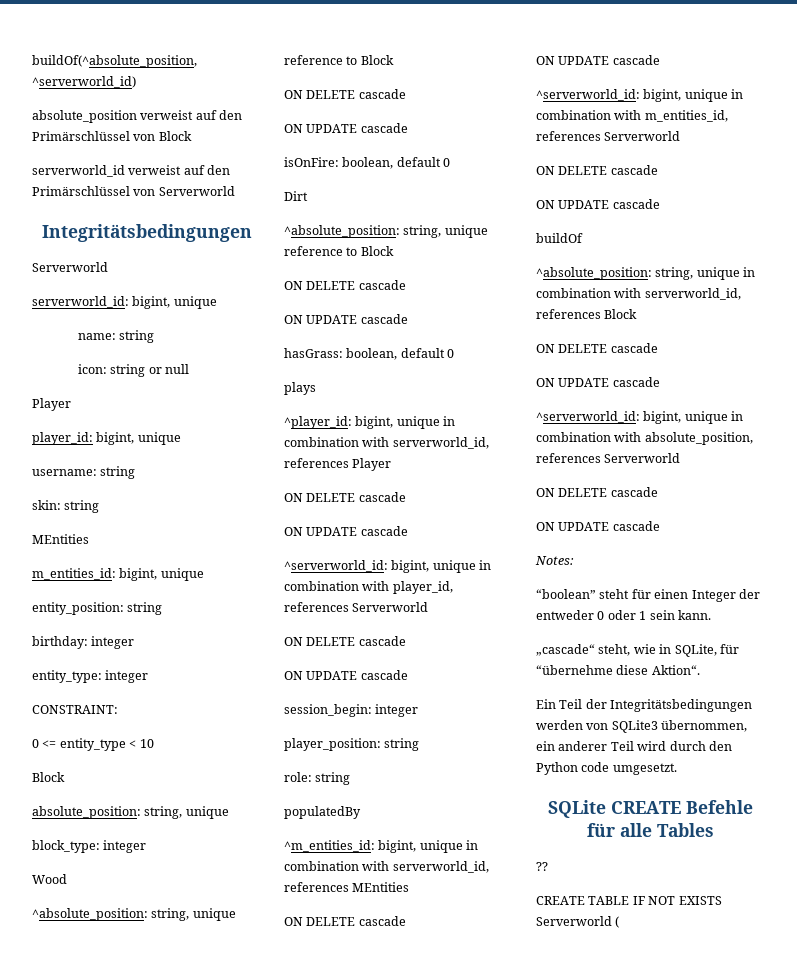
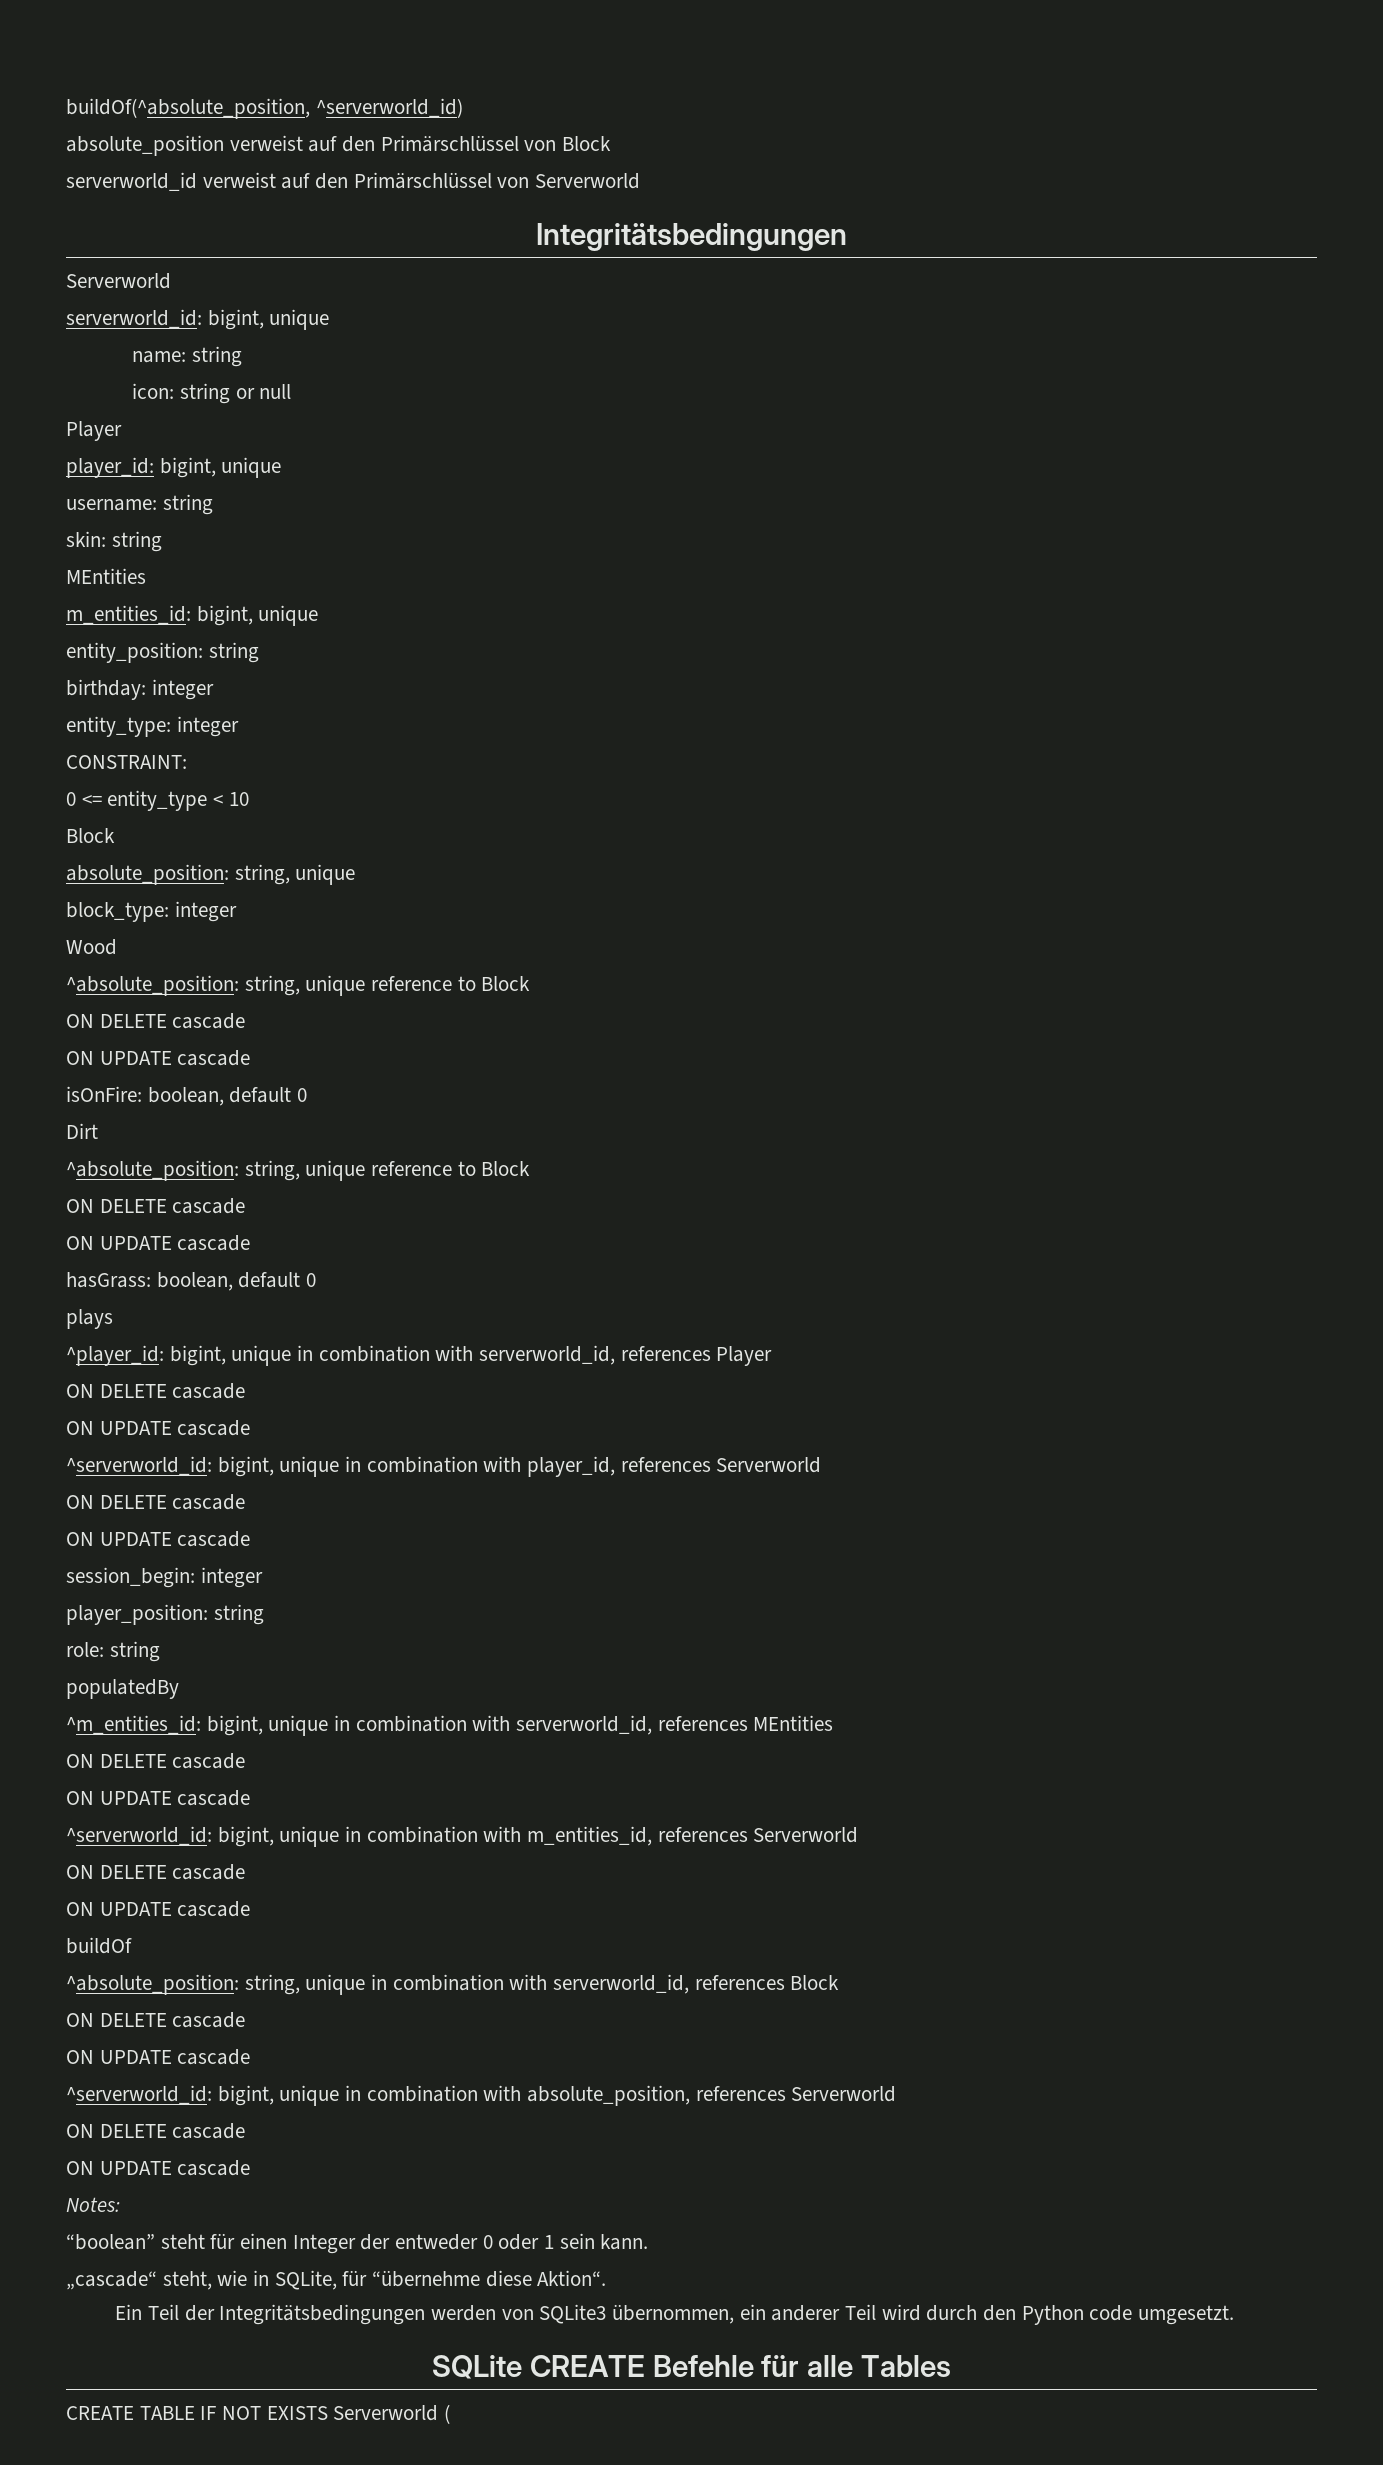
[536,862,548,871] // ?? -> (952, 2366) none

